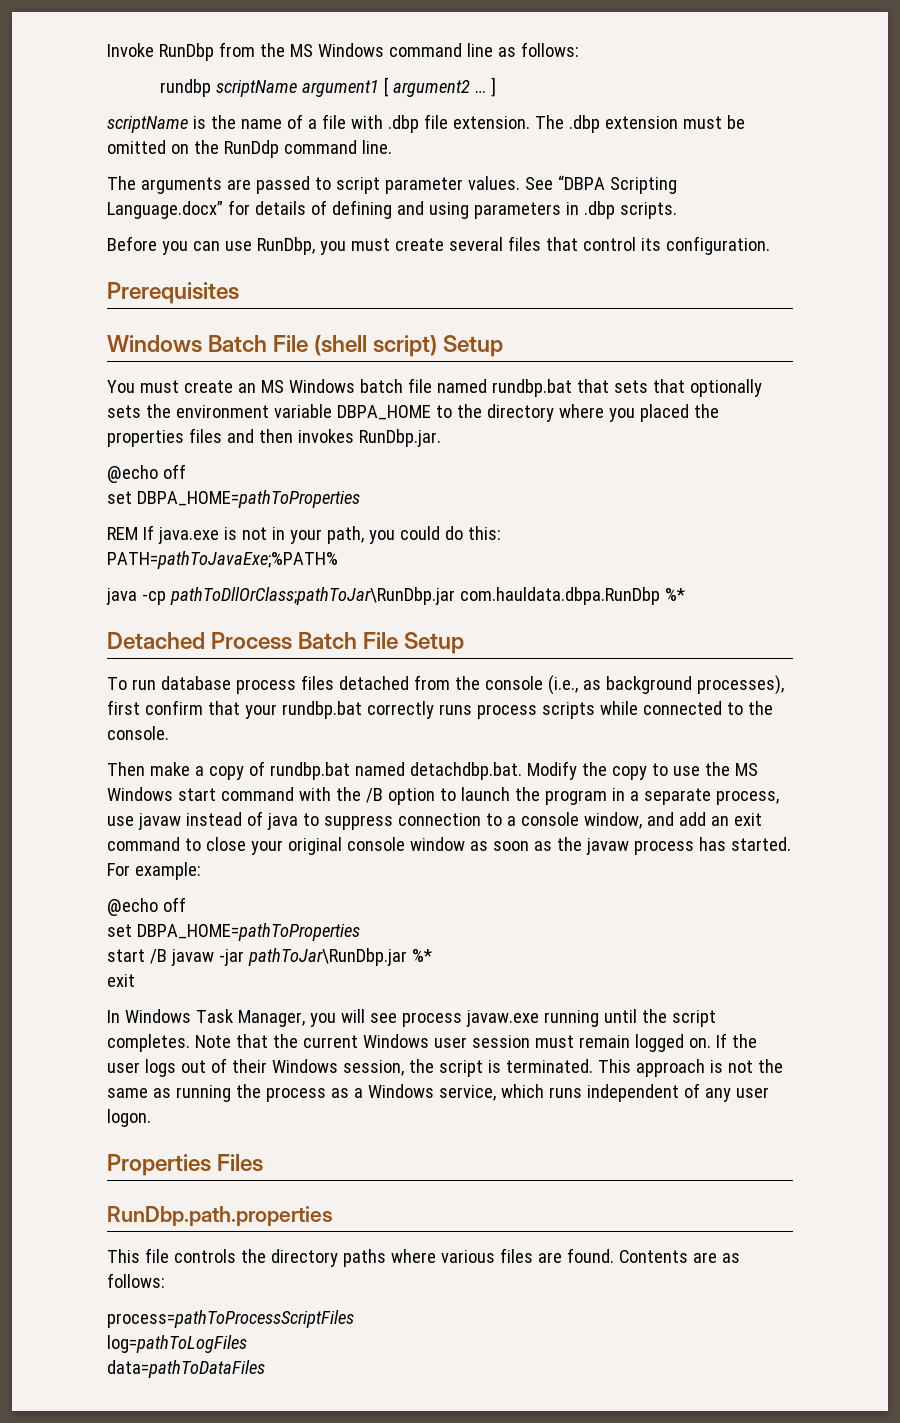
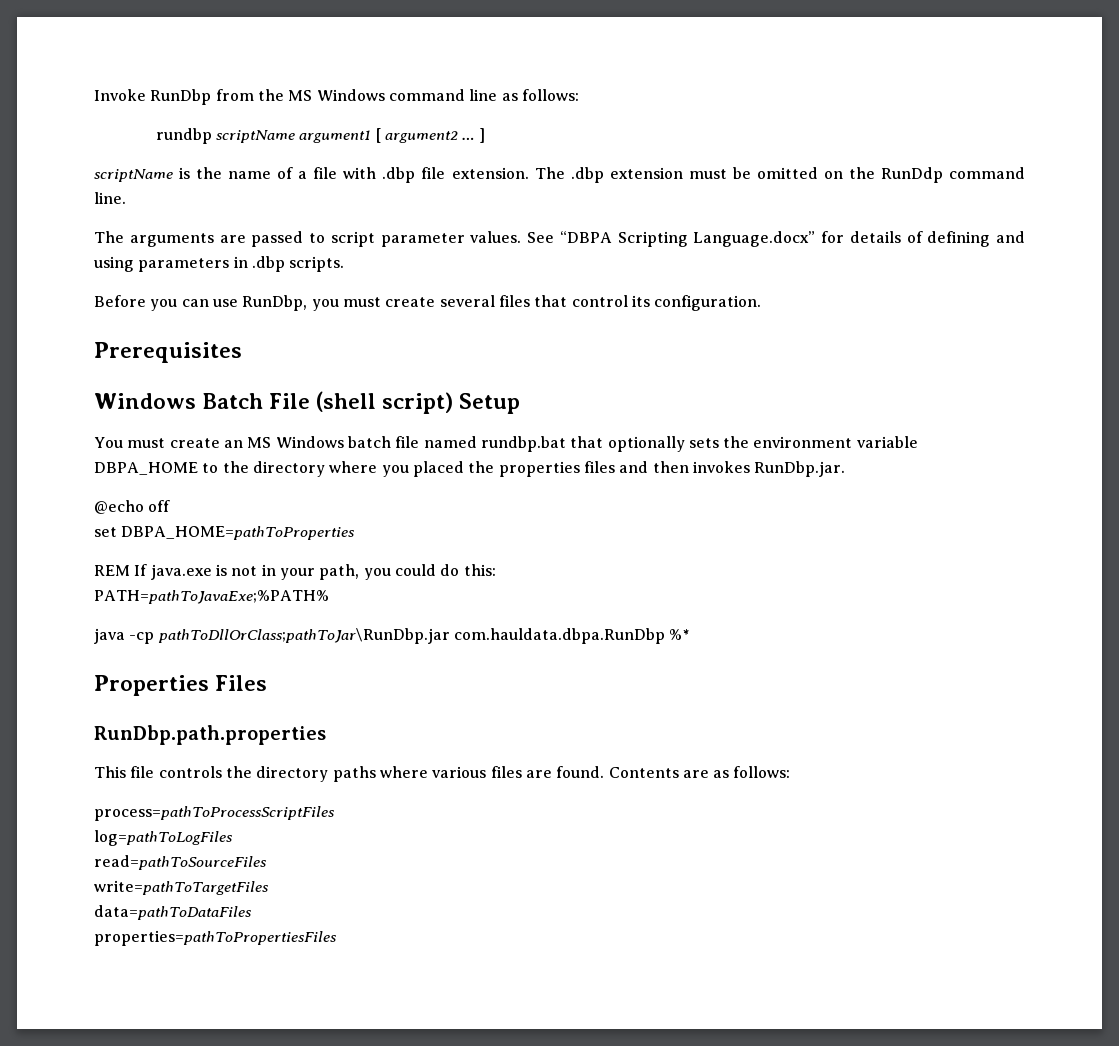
[613,379,685,393] sets that -> (604, 442) none
[107,632,465,654] [107,675,784,695] [107,700,773,719] [107,726,169,740] [107,761,758,780] [107,787,779,805] [107,811,762,830] [107,837,791,855] [107,862,201,880] [107,897,186,916] [107,923,360,941] [107,948,432,966] [107,974,135,987] [107,1009,716,1027] [107,1033,757,1052] [107,1058,783,1077] [107,1083,769,1102] [107,1109,151,1127] // Detached Process Batch File Setup // To run database process files detached from the console (i.e., as background processes), first confirm that your rundbp.bat correctly runs process scripts while connected to the console. // Then make a copy of rundbp.bat named detachdbp.bat. Modify the copy to use the MS Windows start command with the /B option to launch the program in a separate process, use javaw instead of java to suppress connection to a console window, and add an exit command to close your original console window as soon as the javaw process has started. For example: // @echo off // set DBPA_HOME=pathToProperties // start /B javaw -jar pathToJar\RunDbp.jar %* // exit // In Windows Task Manager, you will see process javaw.exe running until the script completes. Note that the current Windows user session must remain logged on. If the user logs out of their Windows session, the script is terminated. This approach is not the same as running the process as a Windows service, which runs independent of any user logon. -> (690, 634) none
(247, 1344) none -> [94,855,267,870] [94,880,269,895] // read=pathToSourceFiles // write=pathToTargetFiles
(265, 1369) none -> [94,930,337,946] // properties=pathToPropertiesFiles

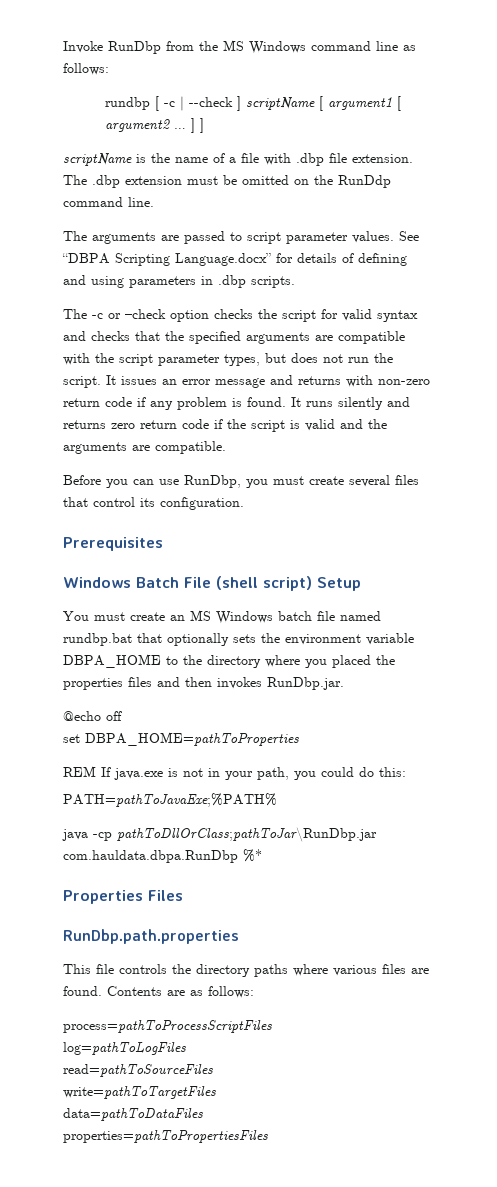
[215,130,295,143] scriptName -> [154,96,323,111] [ -c | --check ] scriptName [
(485, 135) none -> [199,118,204,133] ]
(345, 264) none -> [63,309,418,322] [63,331,405,344] [63,353,393,366] [63,375,430,388] [63,397,410,410] [63,419,387,432] [63,441,226,454] // The -c or –check option checks the script for valid syntax and checks that the specified arguments are compatible with the script parameter types, but does not run the script. It issues an error message and returns with non-zero return code if any problem is found. It runs silently and returns zero return code if the script is valid and the arguments are compatible.

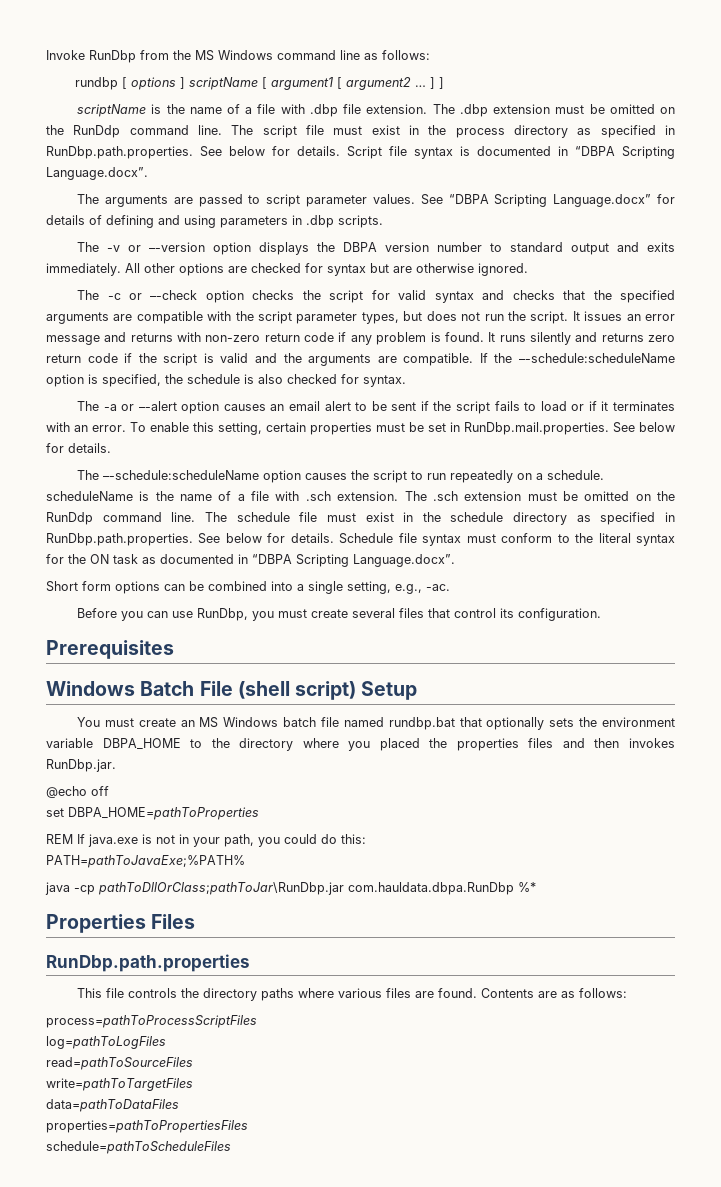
[163,96,233,111] -c | --check -> [131,77,177,90] options
(154, 202) none -> [231,125,675,138] [46,146,675,159] [46,167,148,180] The script file must exist in the process directory as specified in RunDbp.path.properties. See below for details. Script file syntax is documented in “DBPA Scripting Language.docx”.
(295, 282) none -> [77,242,675,255] [46,263,528,276] // The -v or –-version option displays the DBPA version number to standard output and exits immediately. All other options are checked for syntax but are otherwise ignored.
[125,309,166,319] –check -> [150,290,198,300] –-check
(226, 447) none -> [479,353,675,363] [46,374,406,387] [77,401,676,414] [46,422,675,435] [46,443,111,453] [77,470,605,483] [46,491,676,501] [46,512,675,525] [46,533,675,546] [46,554,455,567] [46,581,450,594] If the –-schedule:scheduleName option is specified, the schedule is also checked for syntax. // The -a or –-alert option causes an email alert to be sent if the script fails to load or if it terminates with an error. To enable this setting, certain properties must be set in RunDbp.mail.properties. See below for details. // The –-schedule:scheduleName option causes the script to run repeatedly on a schedule. scheduleName is the name of a file with .sch extension. The .sch extension must be omitted on the RunDdp command line. The schedule file must exist in the schedule directory as specified in RunDbp.path.properties. See below for details. Schedule file syntax must conform to the literal syntax for the ON task as documented in “DBPA Scripting Language.docx”. // Short form options can be combined into a single setting, e.g., -ac.
(268, 1136) none -> [46,1141,231,1154] // schedule=pathToScheduleFiles

